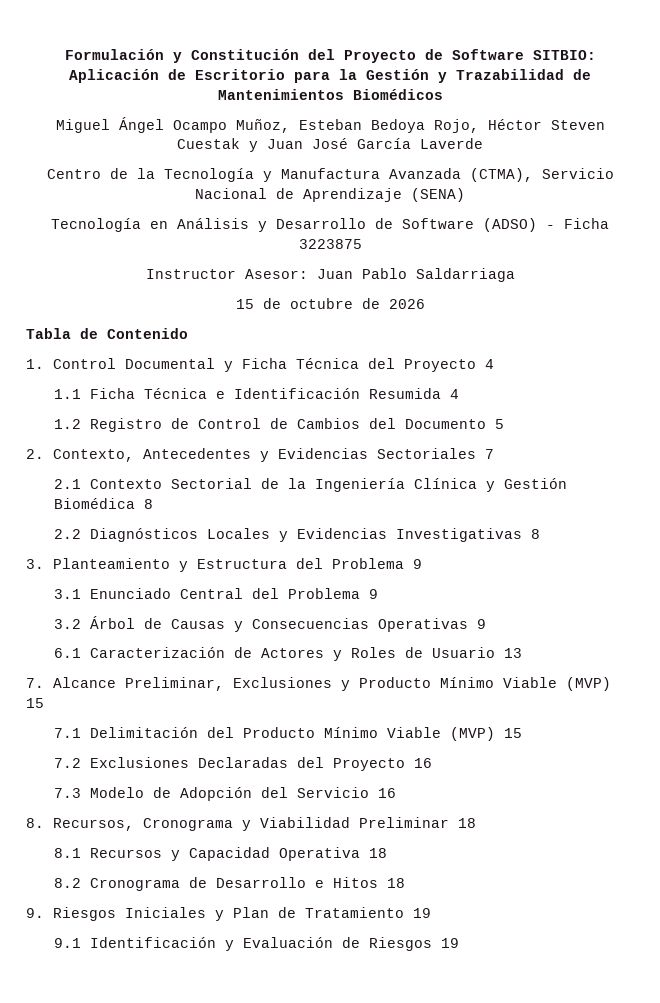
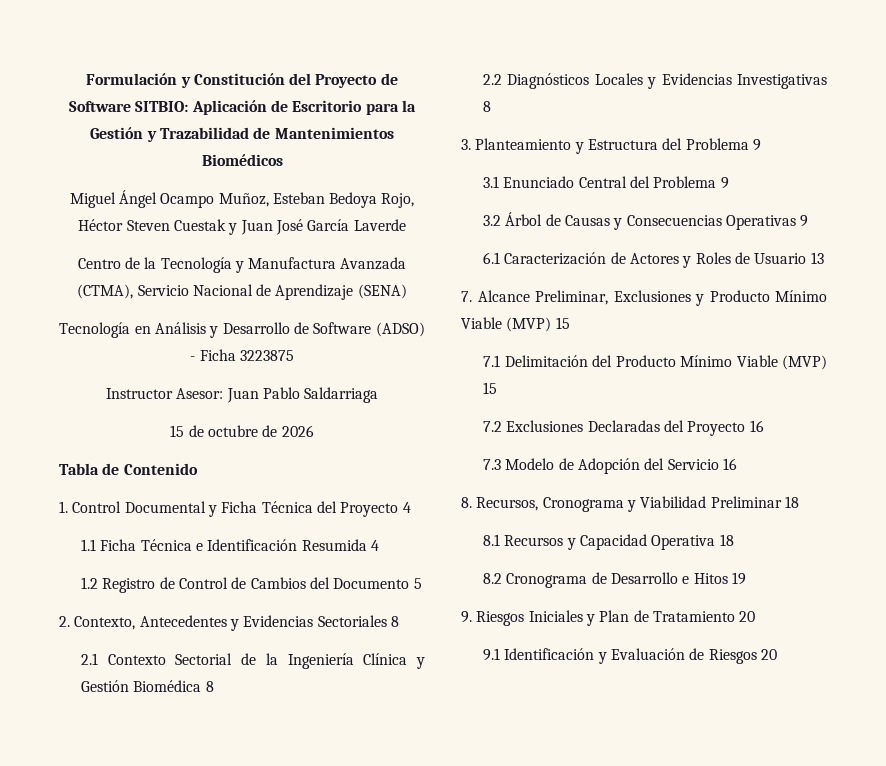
[485,449,494,459] 7 -> [390,616,399,627] 8
[387,878,406,888] 18 -> [731,572,746,585] 19
[413,908,431,918] 19 -> [739,611,756,622] 20
[441,938,460,948] 19 -> [760,649,777,660] 20

